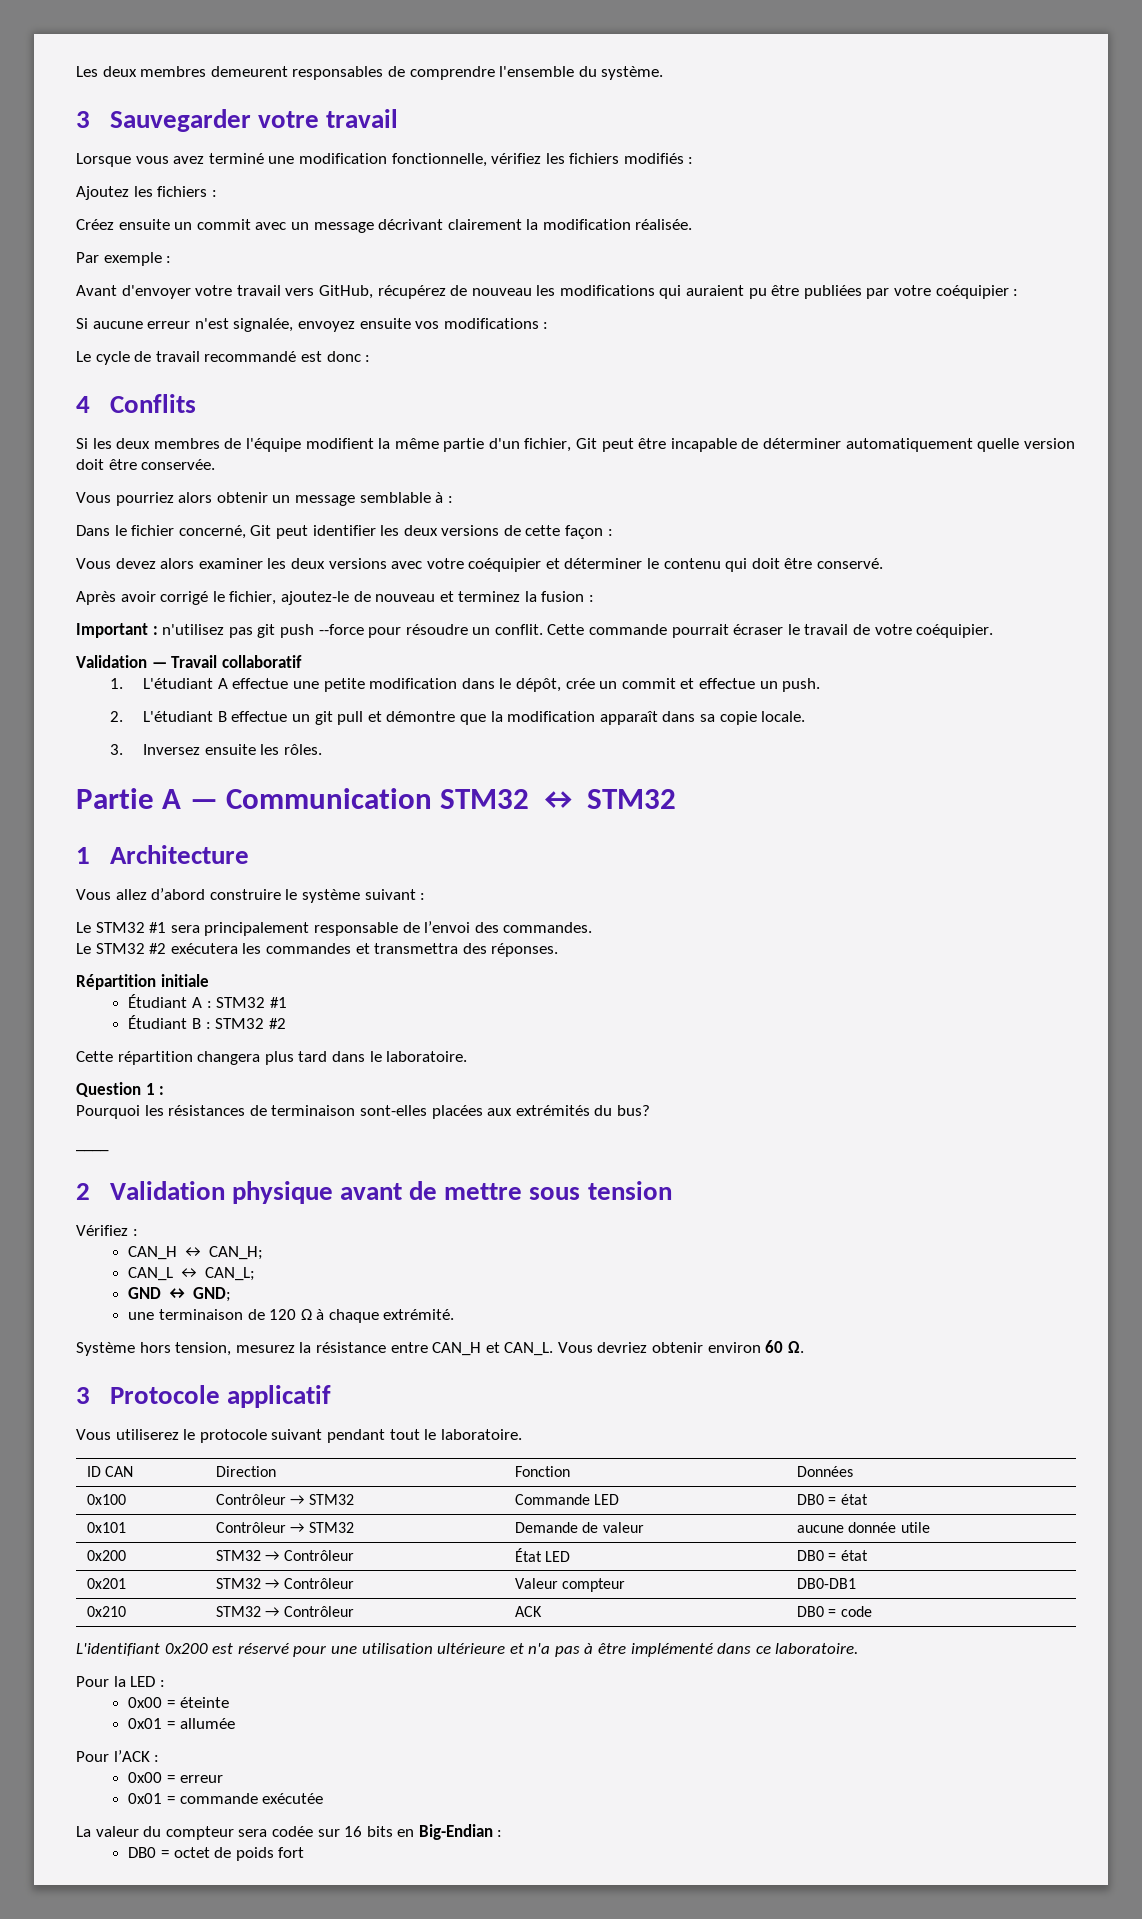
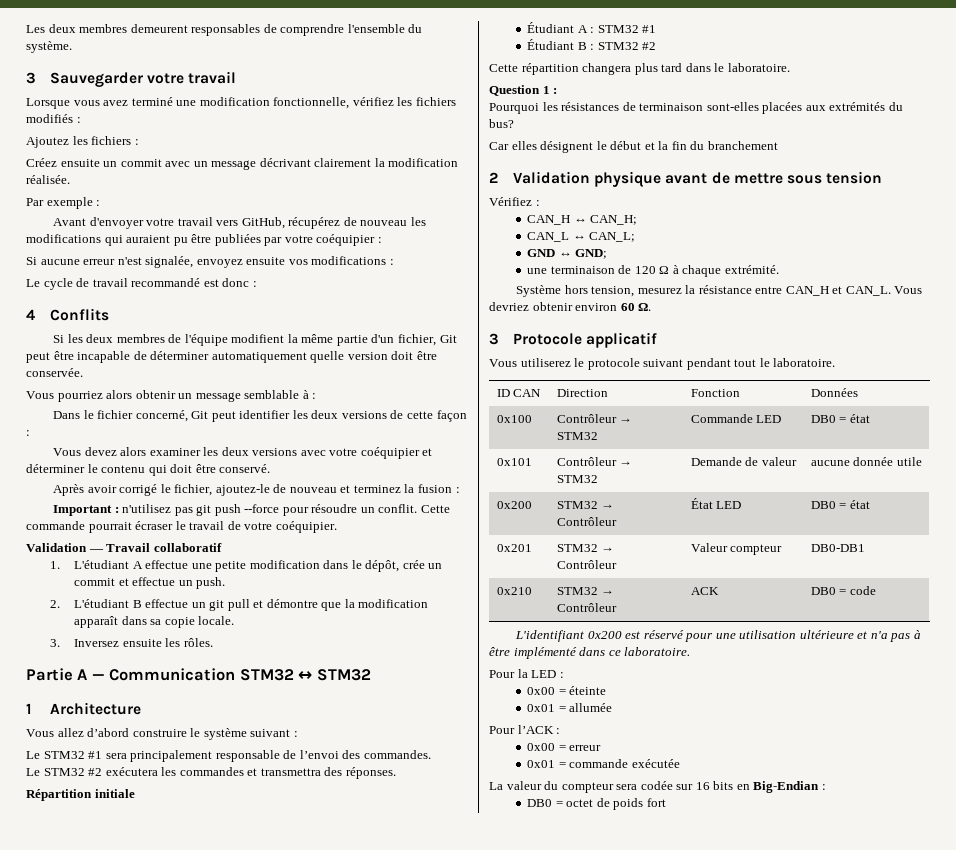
[76,1149,109,1152] ____ -> [489,141,778,153] Car elles désignent le début et la fin du branchement

